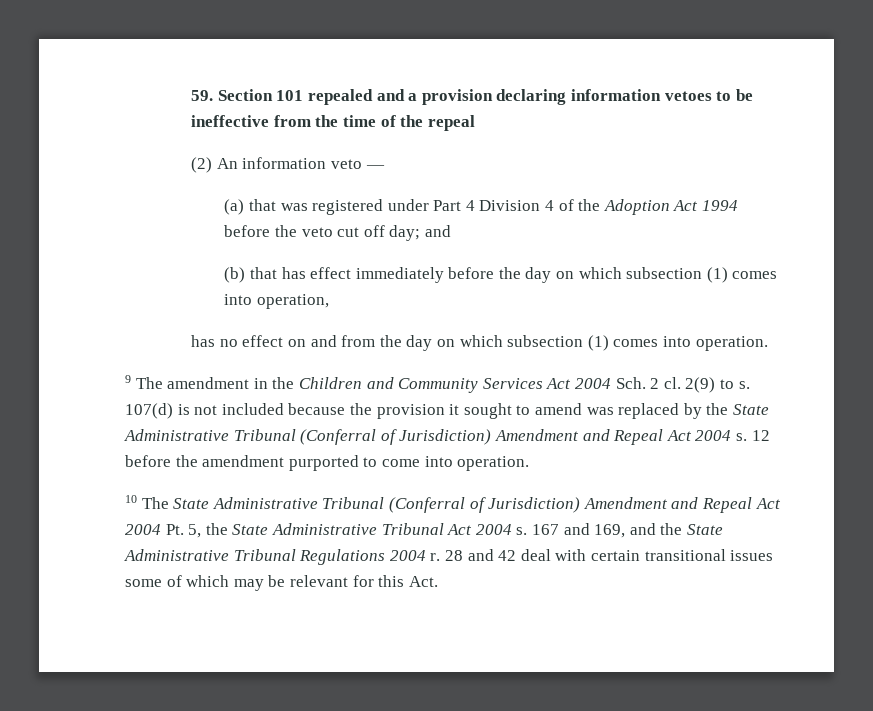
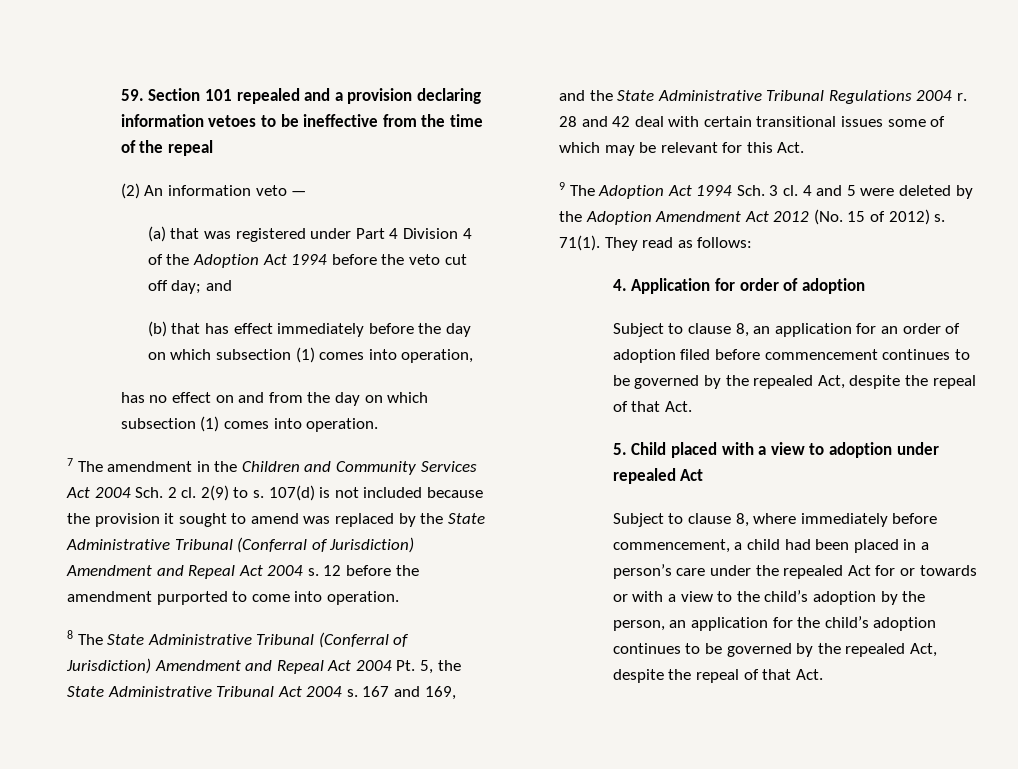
[125,375,132,383] 9 -> [66,458,73,466] 7
[125,495,138,503] 10 -> [66,630,73,639] 8
(438, 581) none -> [558,182,973,199] [558,209,946,225] [558,235,753,251] [612,278,865,294] [612,323,961,337] [612,349,970,363] [612,375,976,389] [612,401,693,412] [612,442,939,458] [612,468,704,484] [612,513,938,527] [612,539,929,553] [612,564,977,579] [612,590,926,605] [612,616,937,631] [612,643,937,657] [612,669,823,683] // 9 The Adoption Act 1994 Sch. 3 cl. 4 and 5 were deleted by the Adoption Amendment Act 2012 (No. 15 of 2012) s. 71(1). They read as follows: // 4. Application for order of adoption // Subject to clause 8, an application for an order of adoption filed before commencement continues to be governed by the repealed Act, despite the repeal of that Act. // 5. Child placed with a view to adoption under repealed Act // Subject to clause 8, where immediately before commencement, a child had been placed in a person’s care under the repealed Act for or towards or with a view to the child’s adoption by the person, an application for the child’s adoption continues to be governed by the repealed Act, despite the repeal of that Act.

